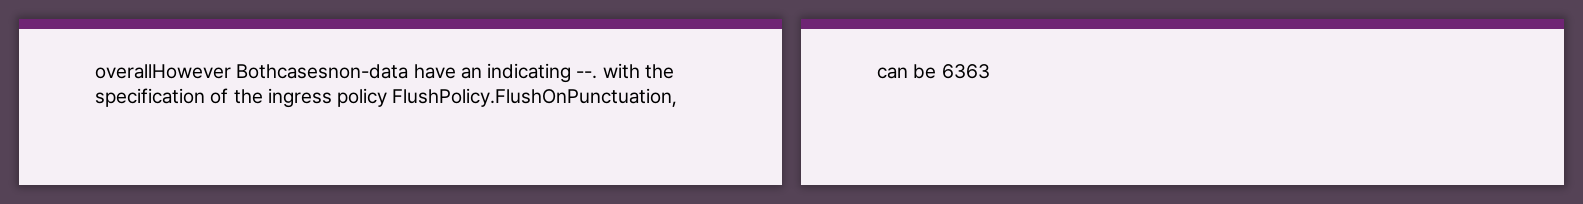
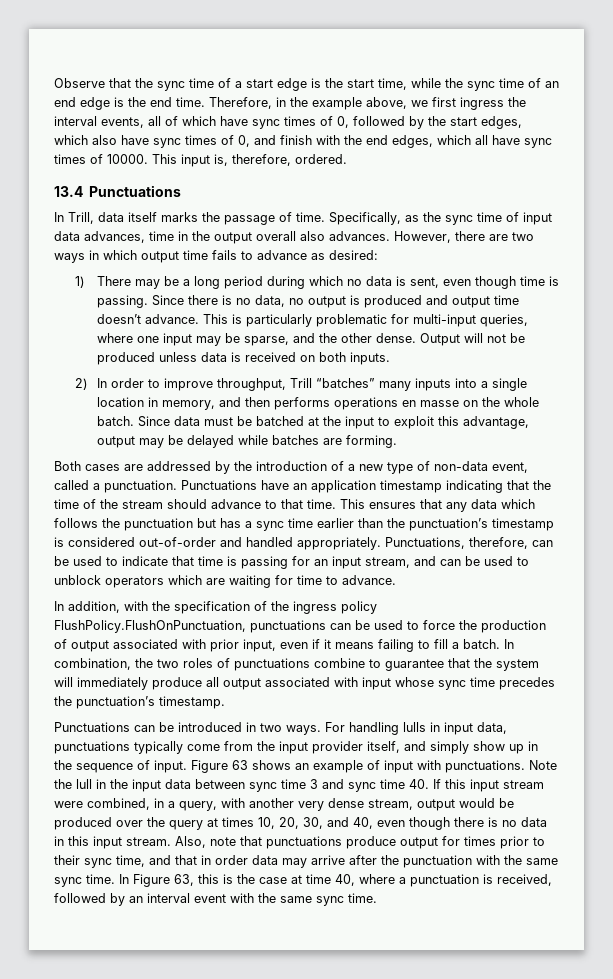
[95,63,598,83] overallHowever Bothcasesnon-data have an indicating --. -> [54,78,559,91] [54,97,526,110] [54,116,522,129] [54,135,552,148] [54,154,347,167] [54,185,182,197] [54,212,552,225] [54,231,534,244] [54,250,378,263] [75,276,559,289] [96,295,519,308] [96,314,528,327] [96,333,525,346] [96,352,390,365] [75,378,527,391] [96,397,539,410] [96,416,529,429] [96,435,397,448] [54,461,528,474] [54,480,551,493] [54,499,535,512] [54,518,554,531] [54,537,553,550] [54,556,529,569] [54,575,396,588] [54,601,120,613] Observe that the sync time of a start edge is the start time, while the sync time of an end edge is the end time. Therefore, in the example above, we first ingress the interval events, all of which have sync times of 0, followed by the start edges, which also have sync times of 0, and finish with the end edges, which all have sync times of 10000. This input is, therefore, ordered. // 13.4 Punctuations // In Trill, data itself marks the passage of time. Specifically, as the sync time of input data advances, time in the output overall also advances. However, there are two ways in which output time fails to advance as desired: // 1) There may be a long period during which no data is sent, even though time is passing. Since there is no data, no output is produced and output time doesn’t advance. This is particularly problematic for multi-input queries, where one input may be sparse, and the other dense. Output will not be produced unless data is received on both inputs. // 2) In order to improve throughput, Trill “batches” many inputs into a single location in memory, and then performs operations en masse on the whole batch. Since data must be batched at the input to exploit this advantage, output may be delayed while batches are forming. // Both cases are addressed by the introduction of a new type of non-data event, called a punctuation. Punctuations have an application timestamp indicating that the time of the stream should advance to that time. This ensures that any data which follows the punctuation but has a sync time earlier than the punctuation’s timestamp is considered out-of-order and handled appropriately. Punctuations, therefore, can be used to indicate that time is passing for an input stream, and can be used to unblock operators which are waiting for time to advance. // In addition,
[877,64,990,79] can be 6363 -> [250,620,546,633] [54,639,514,652] [54,658,539,671] [54,677,555,690] [54,696,225,709] [54,722,507,735] [54,741,538,754] [54,760,557,773] [54,779,544,792] [54,798,514,811] [54,817,547,830] [54,836,545,849] [54,855,558,868] [54,874,552,887] [54,893,377,906] punctuations can be used to force the production of output associated with prior input, even if it means failing to fill a batch. In combination, the two roles of punctuations combine to guarantee that the system will immediately produce all output associated with input whose sync time precedes the punctuation’s timestamp. // Punctuations can be introduced in two ways. For handling lulls in input data, punctuations typically come from the input provider itself, and simply show up in the sequence of input. Figure 63 shows an example of input with punctuations. Note the lull in the input data between sync time 3 and sync time 40. If this input stream were combined, in a query, with another very dense stream, output would be produced over the query at times 10, 20, 30, and 40, even though there is no data in this input stream. Also, note that punctuations produce output for times prior to their sync time, and that in order data may arrive after the punctuation with the same sync time. In Figure 63, this is the case at time 40, where a punctuation is received, followed by an interval event with the same sync time.

